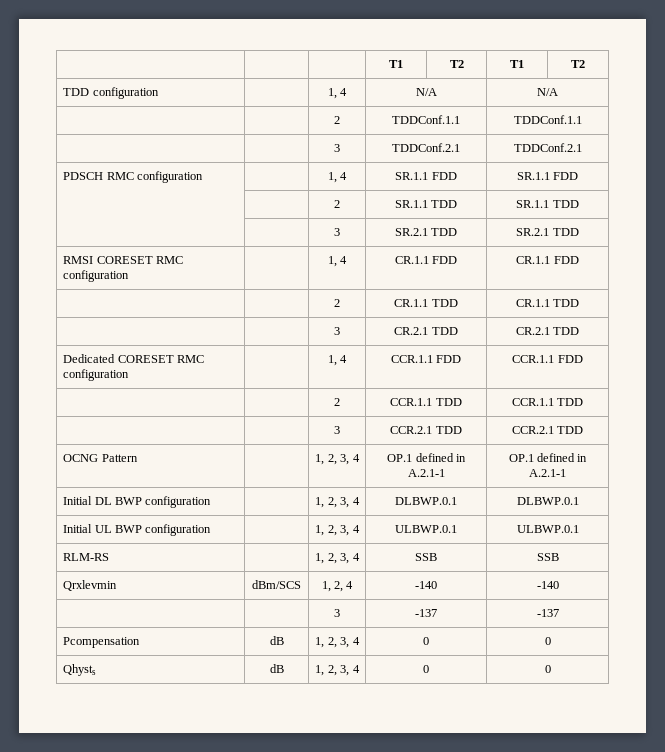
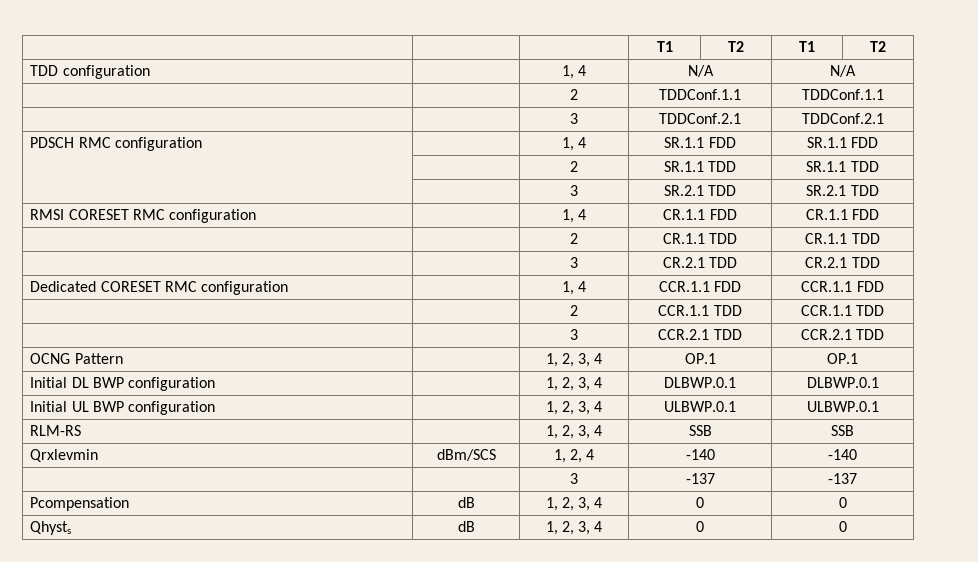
[415,453,466,462] [407,469,445,477] [508,453,588,462] [529,469,566,477] defined in A.2.1-1 | OP.1 defined in A.2.1-1 -> [827,353,858,364] | OP.1

